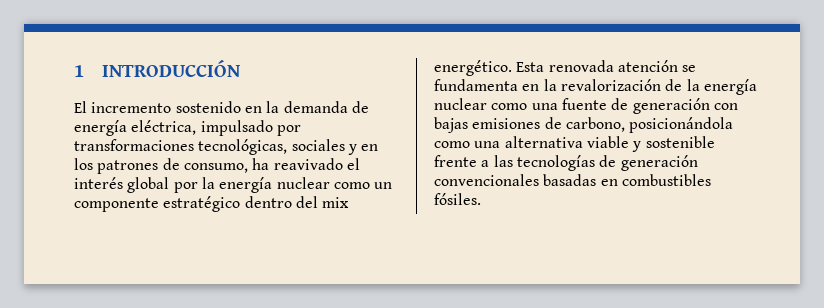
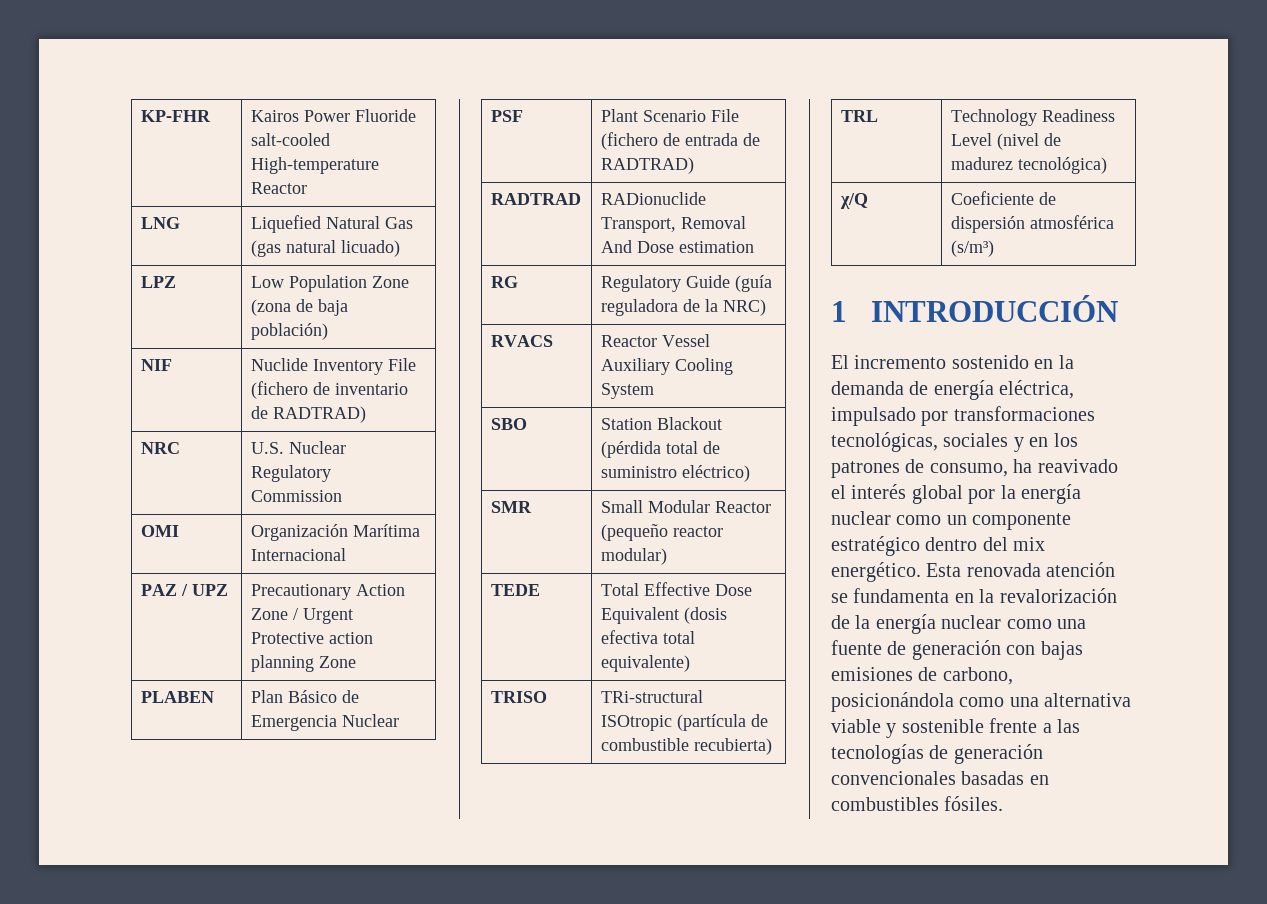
(74, 71) none -> [140,110,211,122] [250,109,416,122] [250,133,330,146] [250,157,379,174] [250,182,307,194] [140,217,180,229] [250,215,413,233] [250,240,400,257] [140,276,176,288] [250,275,409,292] [250,299,348,316] [250,323,328,340] [140,359,172,371] [250,358,416,375] [250,381,408,399] [250,406,366,423] [140,442,180,454] [250,441,346,454] [250,465,331,482] [250,490,342,502] [140,525,179,537] [250,524,420,541] [250,548,346,561] [140,584,228,596] [250,584,405,600] [250,608,353,624] [250,632,373,644] [250,655,356,672] [140,691,214,703] [250,690,359,703] [250,714,399,731] [490,110,523,122] [600,109,739,122] [600,132,760,150] [600,157,694,174] [490,193,581,205] [600,192,706,205] [600,216,746,233] [600,240,754,253] [490,276,518,288] [600,275,772,292] [600,299,766,316] [490,335,553,347] [600,334,710,347] [600,358,733,375] [600,383,654,399] [490,418,527,430] [600,417,722,430] [600,441,720,458] [600,465,750,482] [490,501,532,513] [600,500,771,513] [600,524,723,541] [600,548,667,565] [490,584,540,596] [600,582,752,596] [600,607,727,624] [600,630,695,644] [600,655,690,672] [490,691,547,703] [600,690,703,703] [600,714,768,731] [600,738,772,755] [840,110,878,122] [950,109,1115,126] [950,133,1061,150] [950,157,1107,174] [839,193,868,209] [950,191,1056,205] [950,215,1114,233] [950,240,994,257] KP-FHR | Kairos Power Fluoride salt-cooled High-temperature Reactor // LNG | Liquefied Natural Gas (gas natural licuado) // LPZ | Low Population Zone (zona de baja población) // NIF | Nuclide Inventory File (fichero de inventario de RADTRAD) // NRC | U.S. Nuclear Regulatory Commission // OMI | Organización Marítima Internacional // PAZ / UPZ | Precautionary Action Zone / Urgent Protective action planning Zone // PLABEN | Plan Básico de Emergencia Nuclear // PSF | Plant Scenario File (fichero de entrada de RADTRAD) // RADTRAD | RADionuclide Transport, Removal And Dose estimation // RG | Regulatory Guide (guía reguladora de la NRC) // RVACS | Reactor Vessel Auxiliary Cooling System // SBO | Station Blackout (pérdida total de suministro eléctrico) // SMR | Small Modular Reactor (pequeño reactor modular) // TEDE | Total Effective Dose Equivalent (dosis efectiva total equivalente) // TRISO | TRi-structural ISOtropic (partícula de combustible recubierta) // TRL | Technology Readiness Level (nivel de madurez tecnológica) // χ/Q | Coeficiente de dispersión atmosférica (s/m³) //

